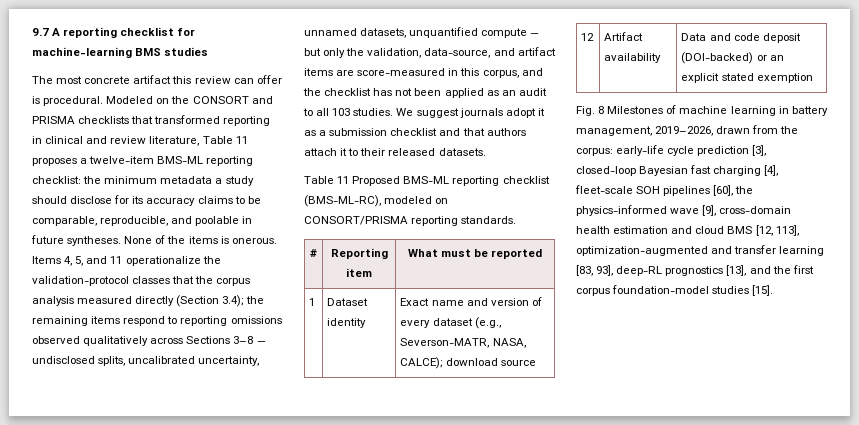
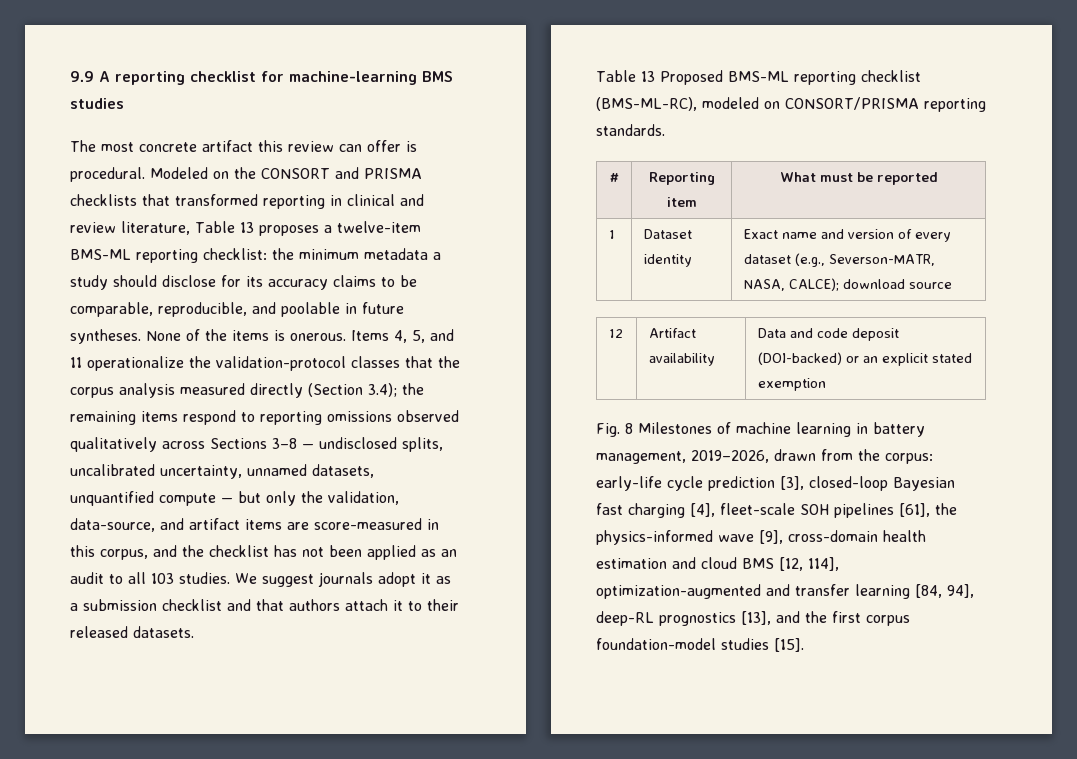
[32,28,49,36] 9.7 -> [70,71,94,82] 9.9
[235,136,248,144] 11 -> [239,222,254,233] 13
[337,176,350,184] 11 -> [640,71,655,82] 13
[713,185,734,196] [60], -> [899,503,930,517] [61],
[775,225,799,236] 113], -> [808,557,839,571] 114],
[576,265,614,276] [83, 93], -> [915,584,974,598] [84, 94],

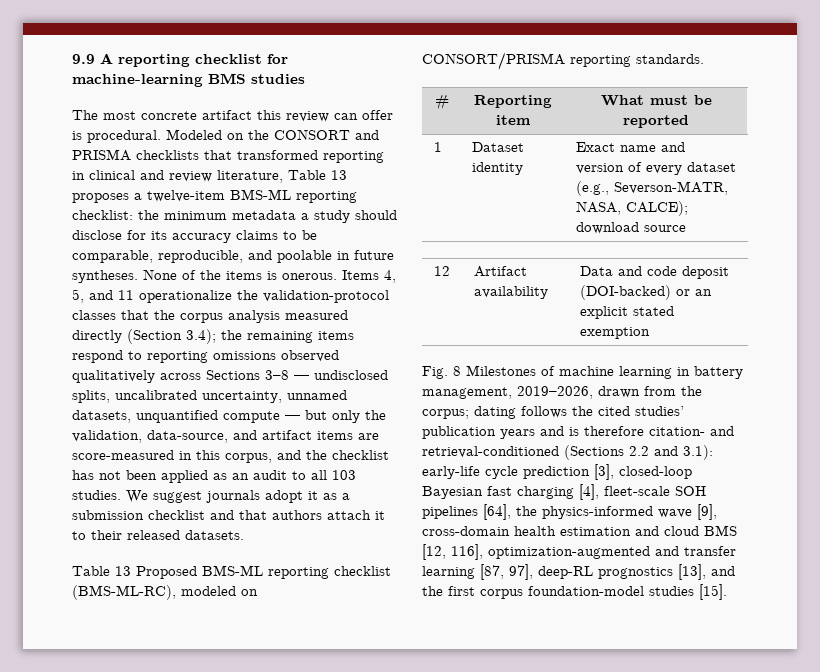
[885,453,933,464] corpus: -> [422,406,684,419] [422,426,734,439] [422,445,713,460] corpus; dating follows the cited studies’ publication years and is therefore citation- and retrieval-conditioned (Sections 2.2 and 3.1):
[899,503,930,517] [61], -> [483,504,511,520] [64],
[808,557,839,571] 114], -> [451,544,483,560] 116],
[915,584,974,598] [84, 94], -> [480,564,533,580] [87, 97],

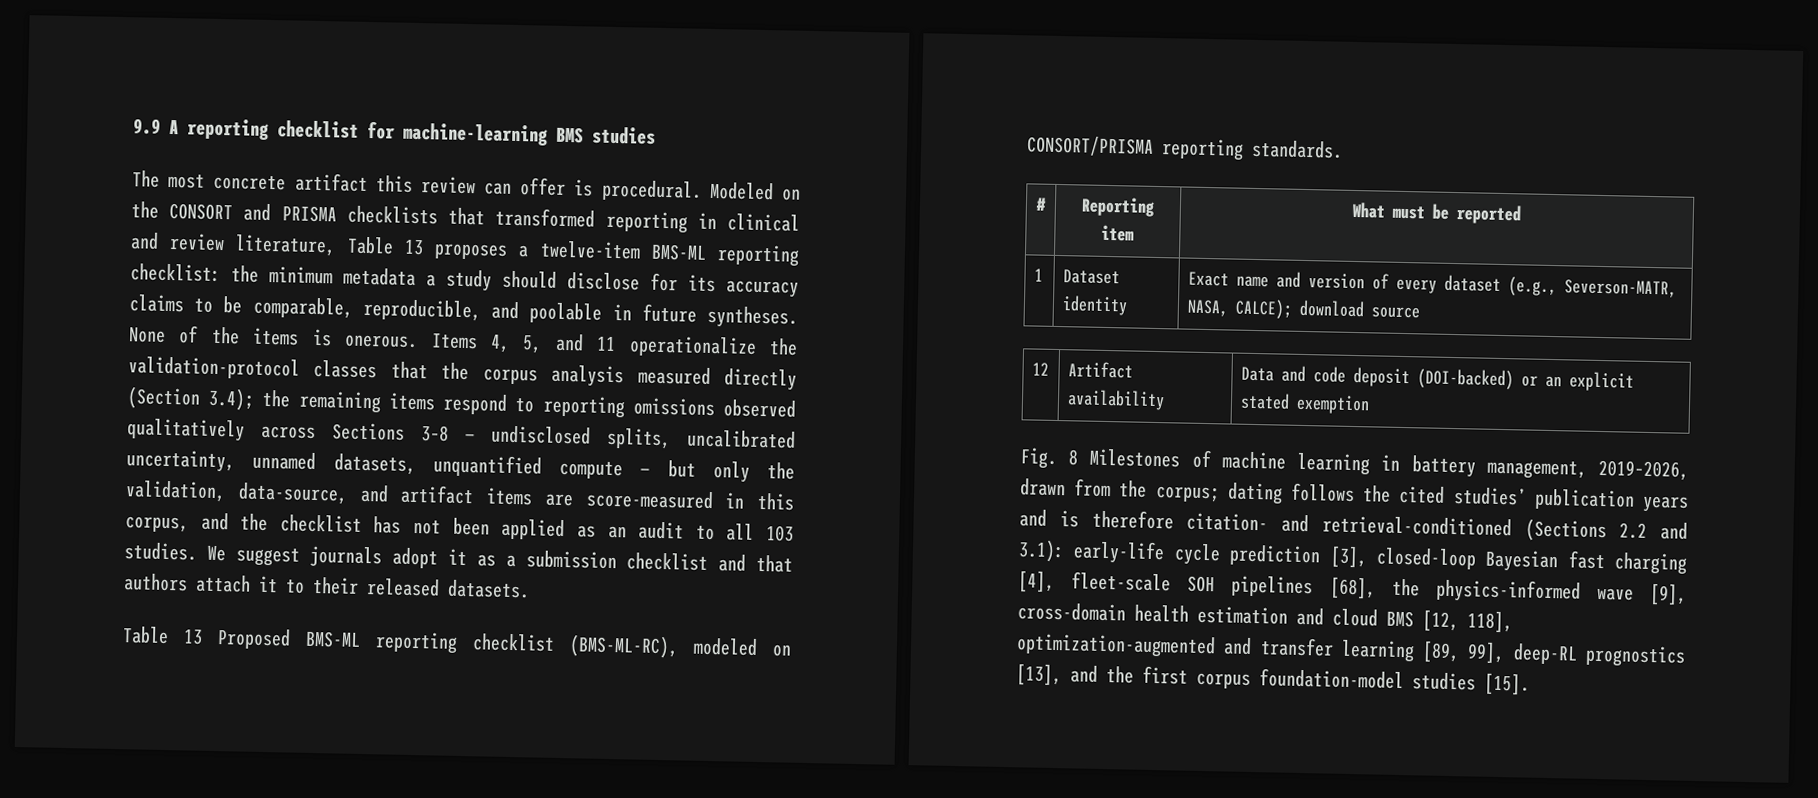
[483,504,511,520] [64], -> [1329,576,1376,600] [68],
[451,544,483,560] 116], -> [1467,610,1513,634] 118],
[480,564,533,580] [87, 97], -> [1422,640,1506,665] [89, 99],

